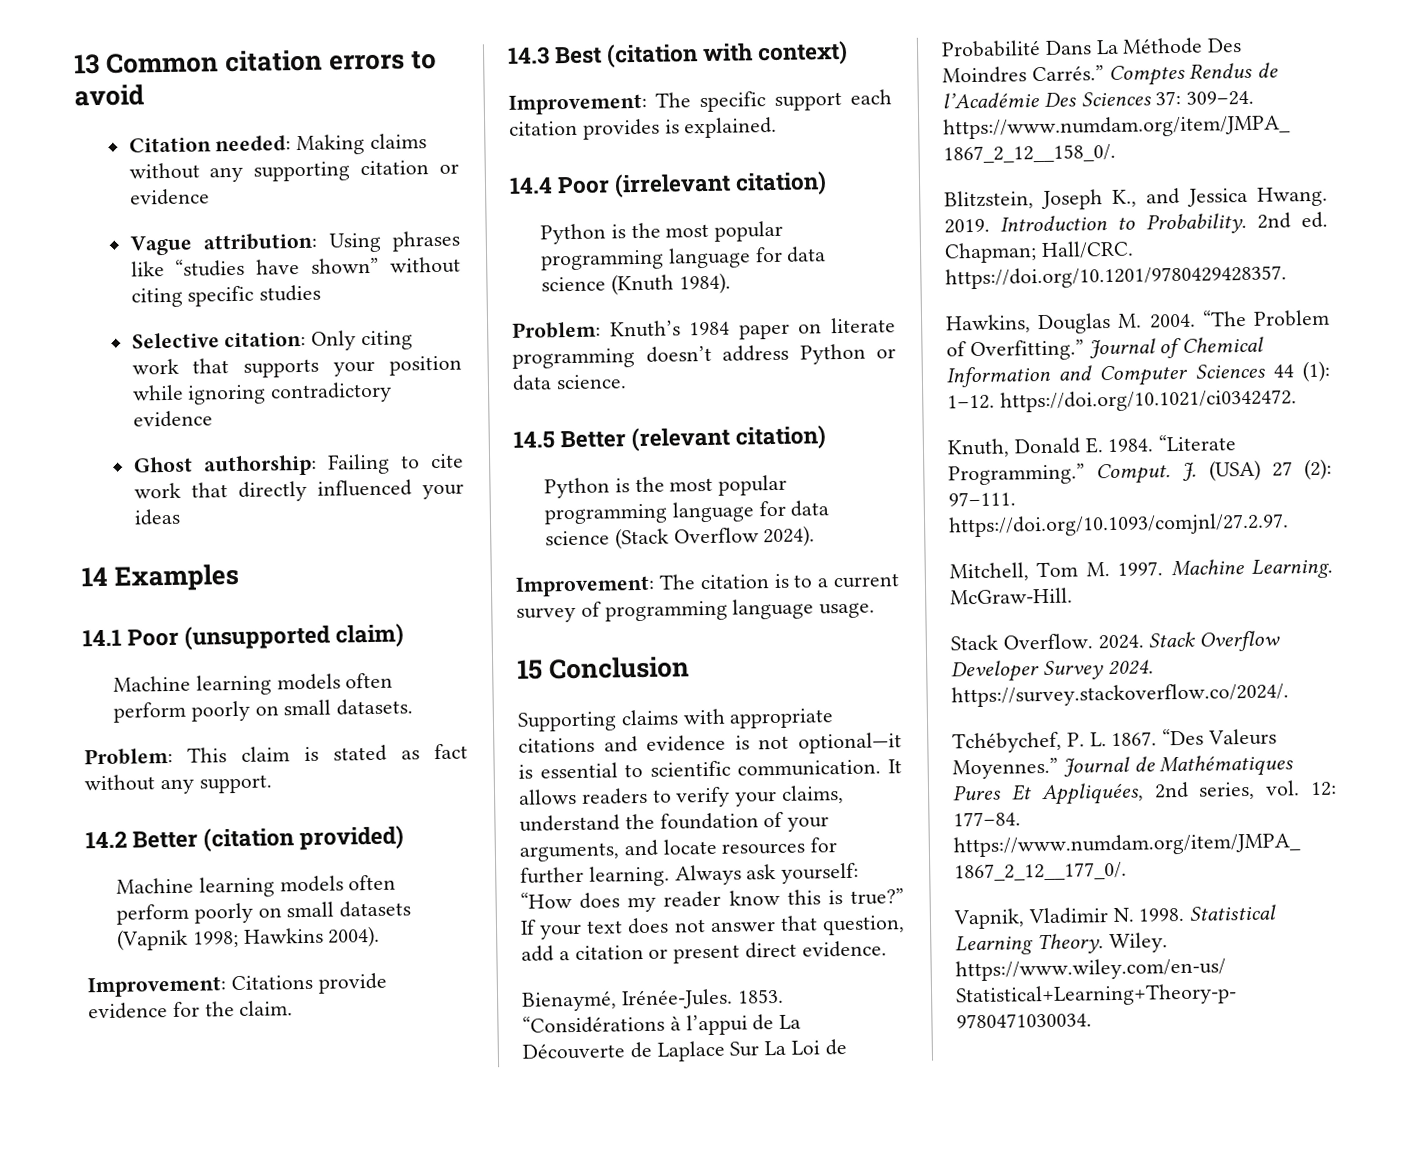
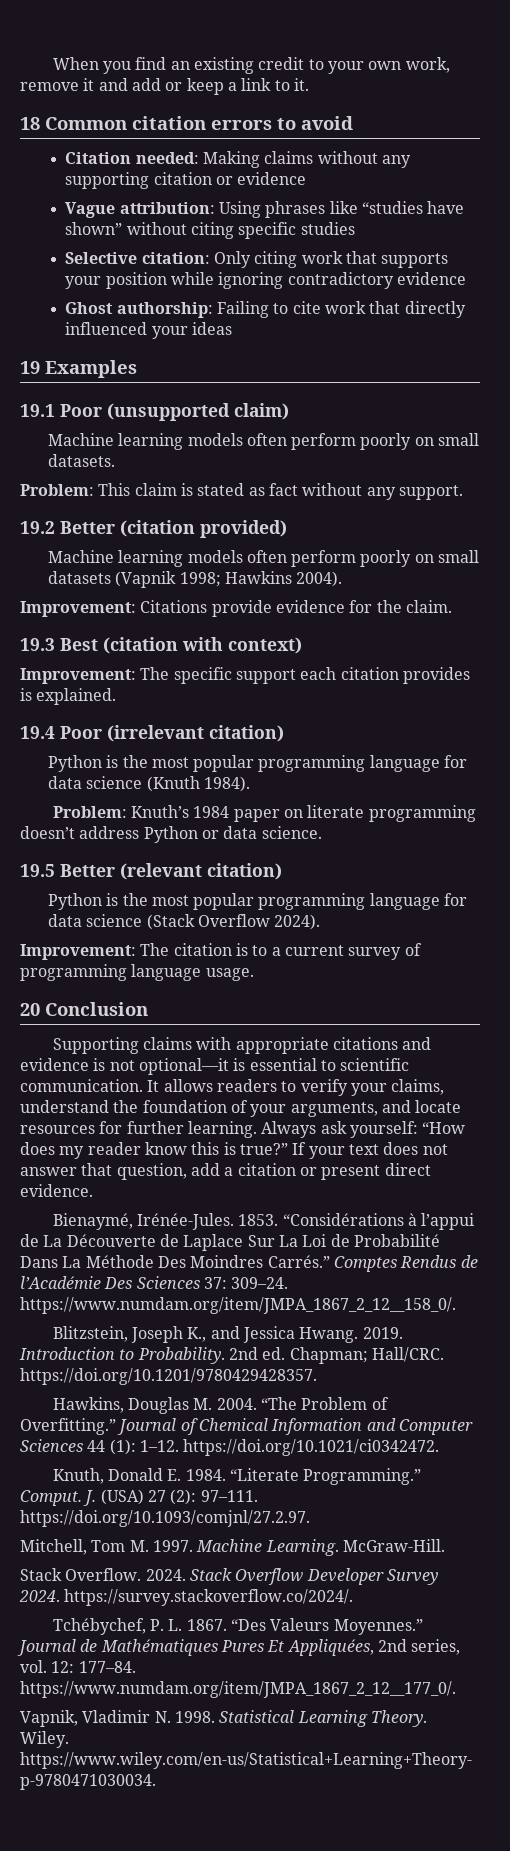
[74,53,100,75] 13 -> [52,57,450,74] [20,78,309,95] [20,117,40,130] When you find an existing credit to your own work, remove it and add or keep a link to it. // 18
[81,566,108,587] 14 -> [20,361,40,374] 19
[82,629,122,647] 14.1 -> [20,404,55,417] 19.1
[85,830,127,849] 14.2 -> [20,521,55,534] 19.2
[507,46,550,65] 14.3 -> [20,638,55,651] 19.3
[509,177,553,194] 14.4 -> [20,726,55,739] 19.4
[513,431,555,449] 14.5 -> [20,864,55,877] 19.5
[517,659,543,680] 15 -> [20,1003,40,1016] 20

